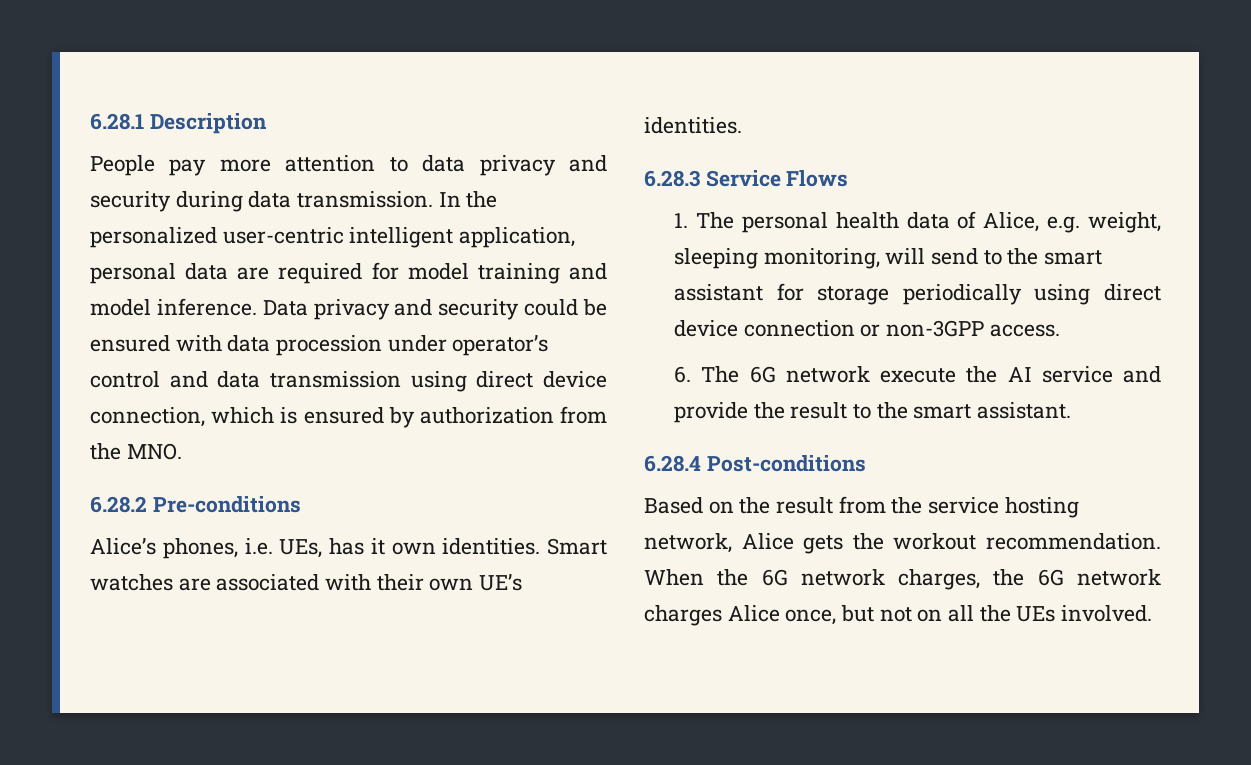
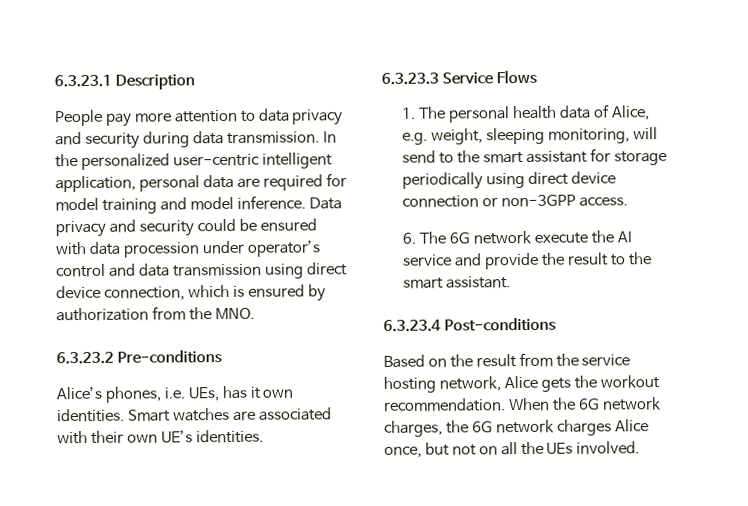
[90,113,144,130] 6.28.1 -> [54,74,112,88] 6.3.23.1
[90,496,147,513] 6.28.2 -> [56,351,114,365] 6.3.23.2
[644,170,700,187] 6.28.3 -> [381,72,439,85] 6.3.23.3
[644,455,701,472] 6.28.4 -> [383,319,441,332] 6.3.23.4

